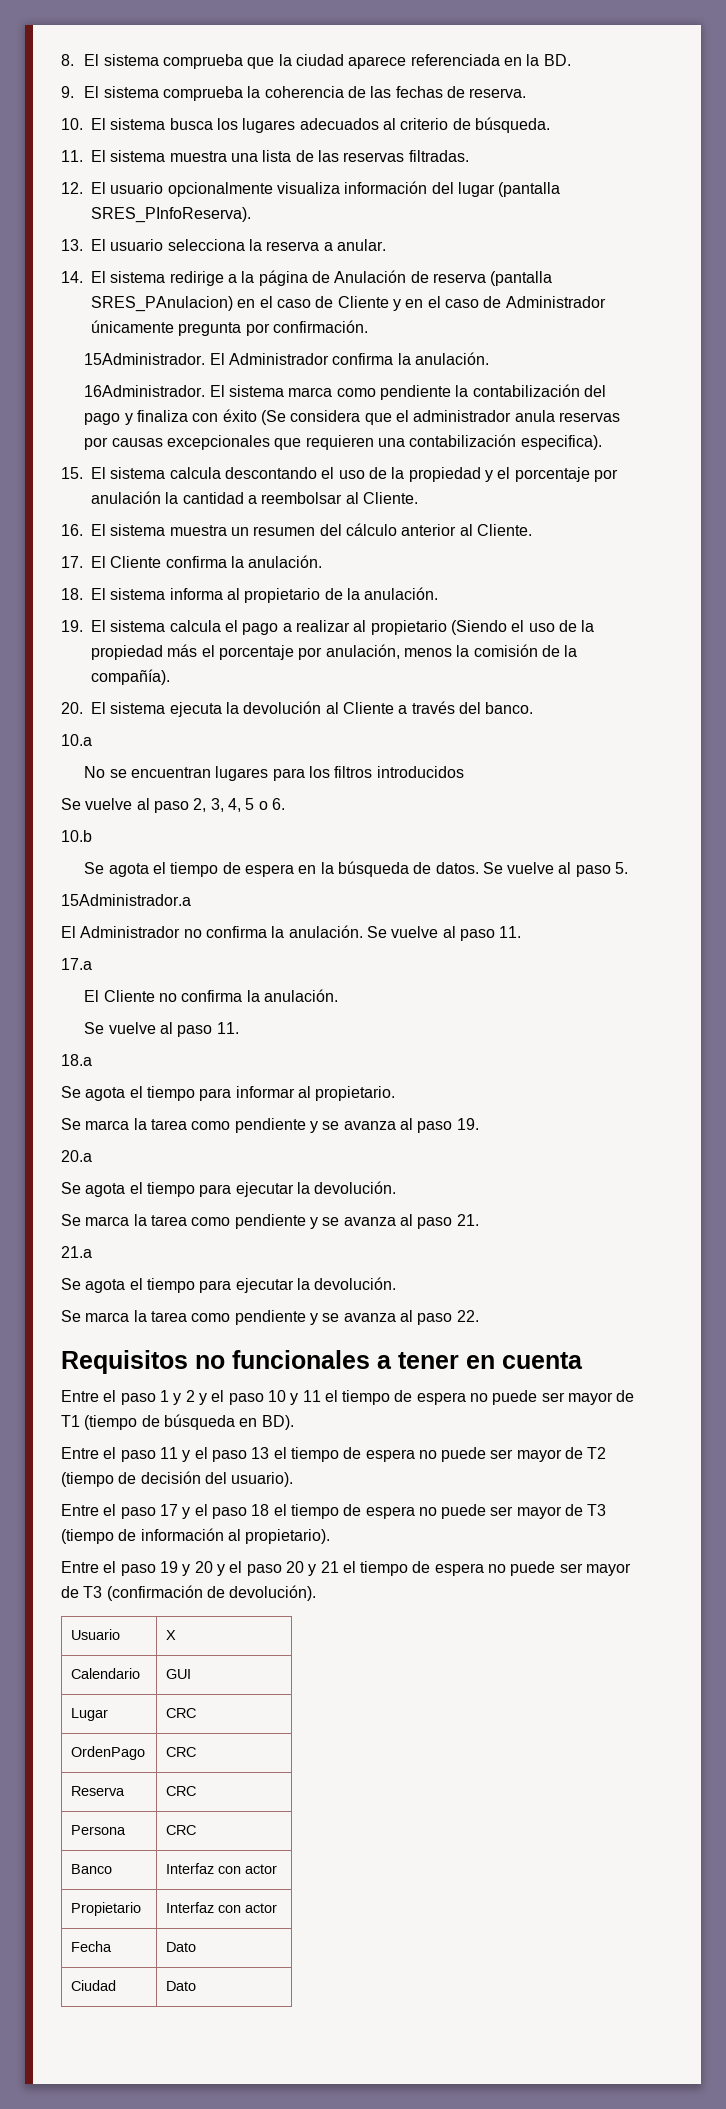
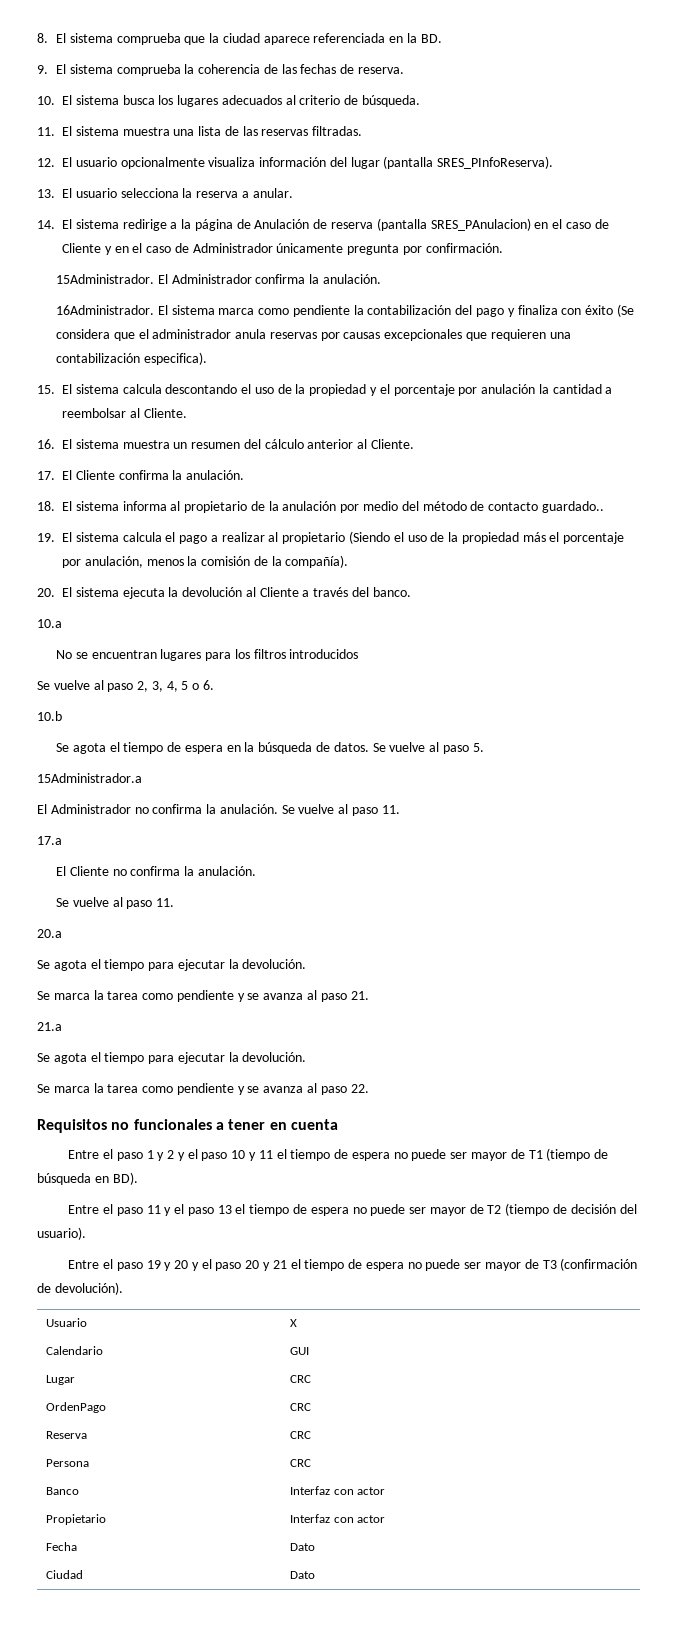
[364,587,439,600] anulación. -> [282,501,604,513] anulación por medio del método de contacto guardado..
[61,1054,92,1066] [61,1086,396,1101] [61,1118,479,1133] // 18.a // Se agota el tiempo para informar al propietario. // Se marca la tarea como pendiente y se avanza al paso 19. -> (175, 902) none
[61,1504,607,1519] [61,1528,331,1544] // Entre el paso 17 y el paso 18 el tiempo de espera no puede ser mayor de T3 (tiempo de información al propietario). -> (86, 1233) none

